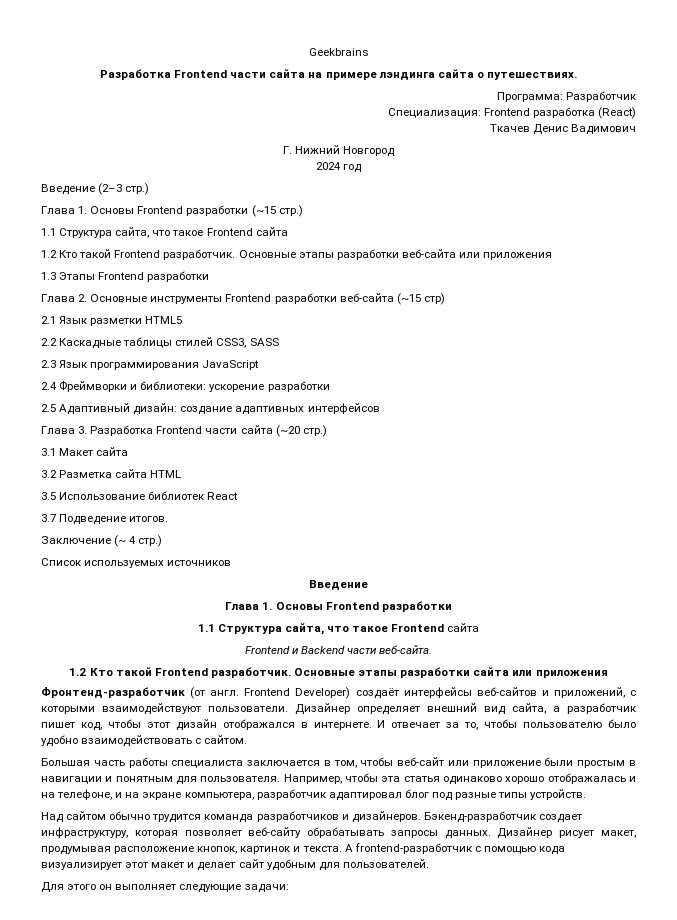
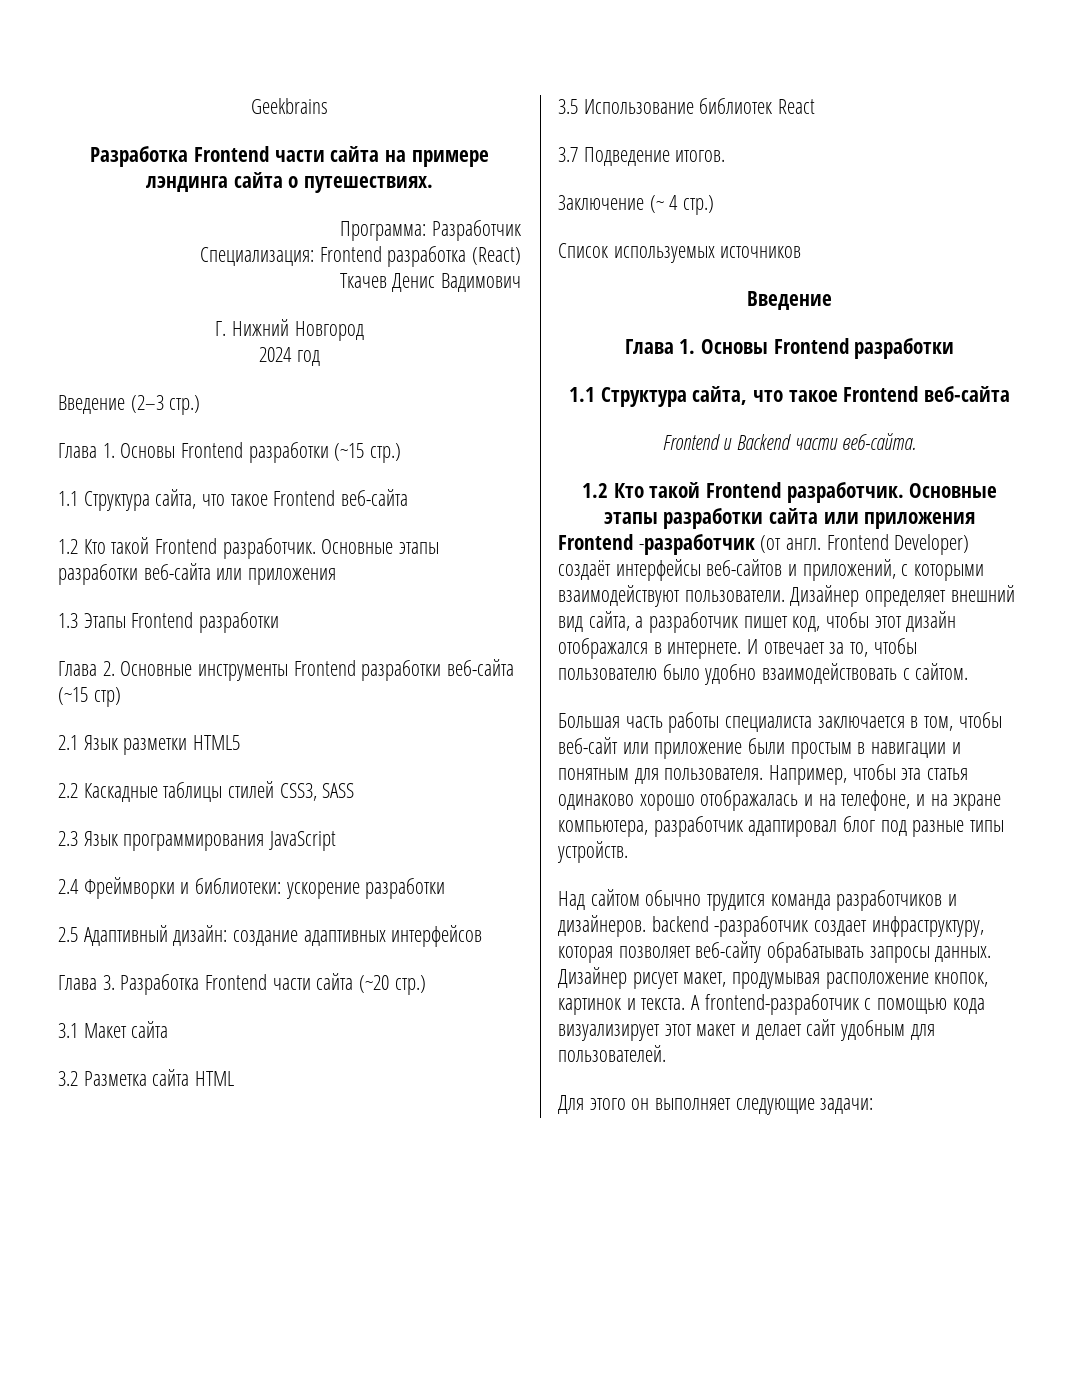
[255,227,288,236] сайта -> [341,489,409,506] веб-сайта
[447,623,480,632] сайта -> [924,386,1011,402] веб-сайта
[41,687,185,698] Фронтенд-разработчик -> [558,534,755,555] Frontend -разработчик
[423,811,537,823] Бэкенд-разработчик -> [651,916,809,937] backend -разработчик

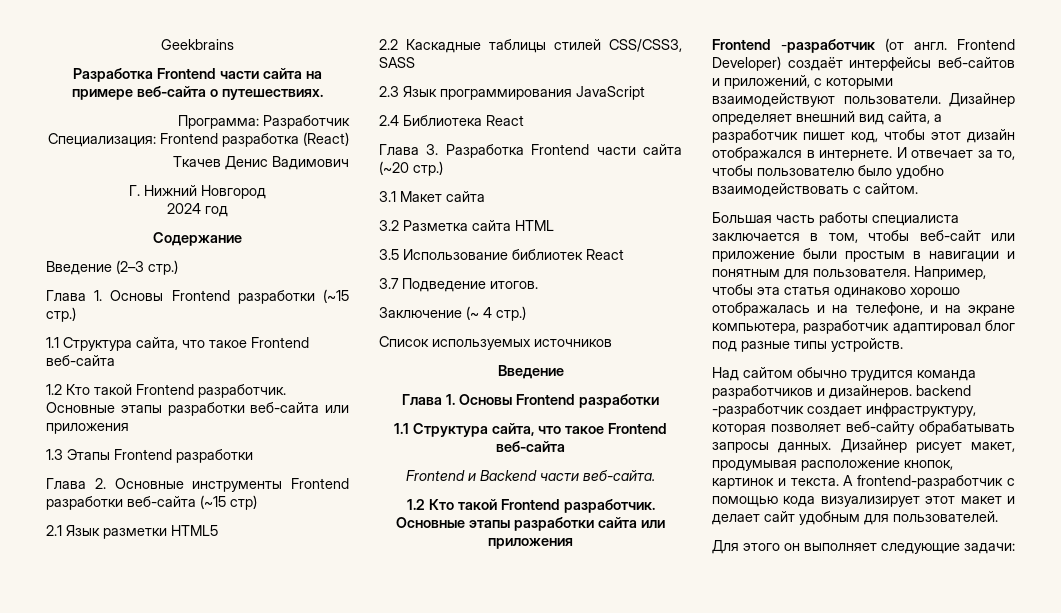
[145,172,283,192] лэндинга сайта -> [137,86,206,97] веб-сайта
(320, 358) none -> [153,232,242,246] // Содержание
[279,783,317,801] CSS3, -> [609,39,682,52] CSS/CSS3,
[83,877,446,899] [58,925,483,947] Фреймворки и библиотеки: ускорение разработки // 2.5 Адаптивный дизайн: создание адаптивных интерфейсов -> [403,115,524,126] Библиотека React

